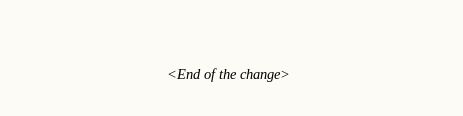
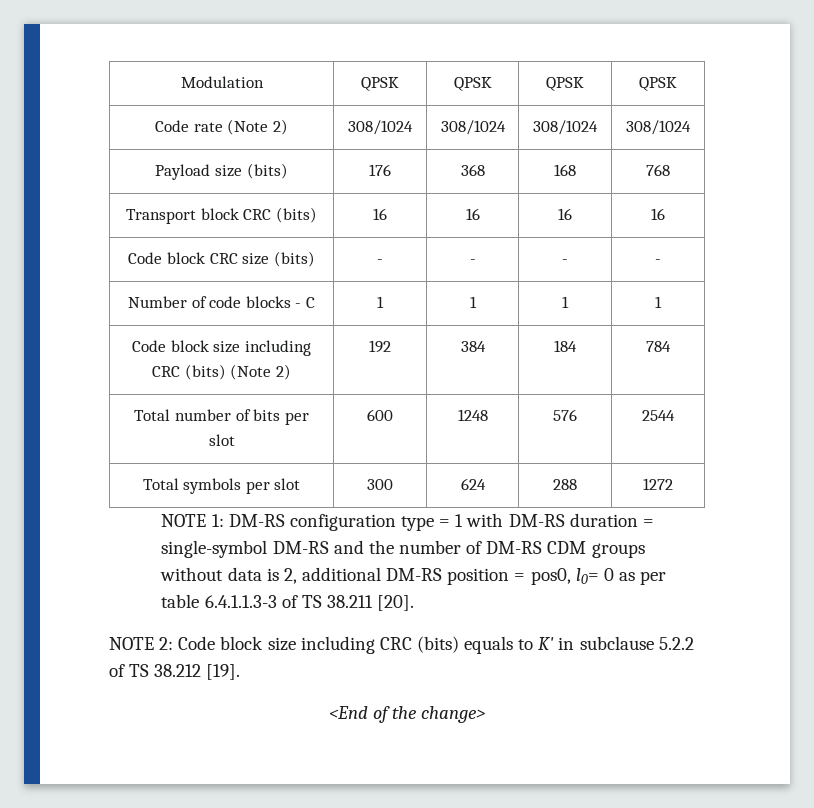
(167, 74) none -> [180,76,264,88] [361,77,399,91] [453,77,492,91] [546,77,584,91] [639,77,677,91] [155,119,288,135] [348,120,413,135] [440,120,506,135] [533,120,598,135] [626,120,691,135] [155,163,288,180] [369,164,391,176] [460,164,485,176] [554,164,576,176] [646,164,670,176] [126,207,317,224] [373,208,387,220] [465,208,480,220] [558,208,572,220] [651,208,665,220] [128,251,315,267] [377,259,383,264] [469,259,476,264] [562,259,568,264] [655,259,661,264] [128,296,315,308] [377,296,384,308] [469,296,477,308] [562,296,569,308] [655,296,662,308] [132,340,311,356] [152,364,291,380] [369,340,391,353] [460,341,486,352] [554,340,577,352] [646,341,671,352] [134,409,309,425] [208,434,235,446] [367,409,393,421] [457,409,488,421] [553,409,577,421] [642,410,675,421] [142,478,301,494] [367,479,393,490] [460,478,486,490] [553,479,577,490] [643,478,673,490] [161,513,654,531] [161,540,645,558] [160,567,667,585] [161,594,415,611] [109,636,694,654] [109,664,241,680] Modulation | QPSK | QPSK | QPSK | QPSK // Code rate (Note 2) | 308/1024 | 308/1024 | 308/1024 | 308/1024 // Payload size (bits) | 176 | 368 | 168 | 768 // Transport block CRC (bits) | 16 | 16 | 16 | 16 // Code block CRC size (bits) | - | - | - | - // Number of code blocks - C | 1 | 1 | 1 | 1 // Code block size including CRC (bits) (Note 2) | 192 | 384 | 184 | 784 // Total number of bits per slot | 600 | 1248 | 576 | 2544 // Total symbols per slot | 300 | 624 | 288 | 1272 // NOTE 1: DM-RS configuration type = 1 with DM-RS duration = single-symbol DM-RS and the number of DM-RS CDM groups without data is 2, additional DM-RS position = pos0, l0= 0 as per table 6.4.1.1.3-3 of TS 38.211 [20]. // NOTE 2: Code block size including CRC (bits) equals to K' in subclause 5.2.2 of TS 38.212 [19]. //

